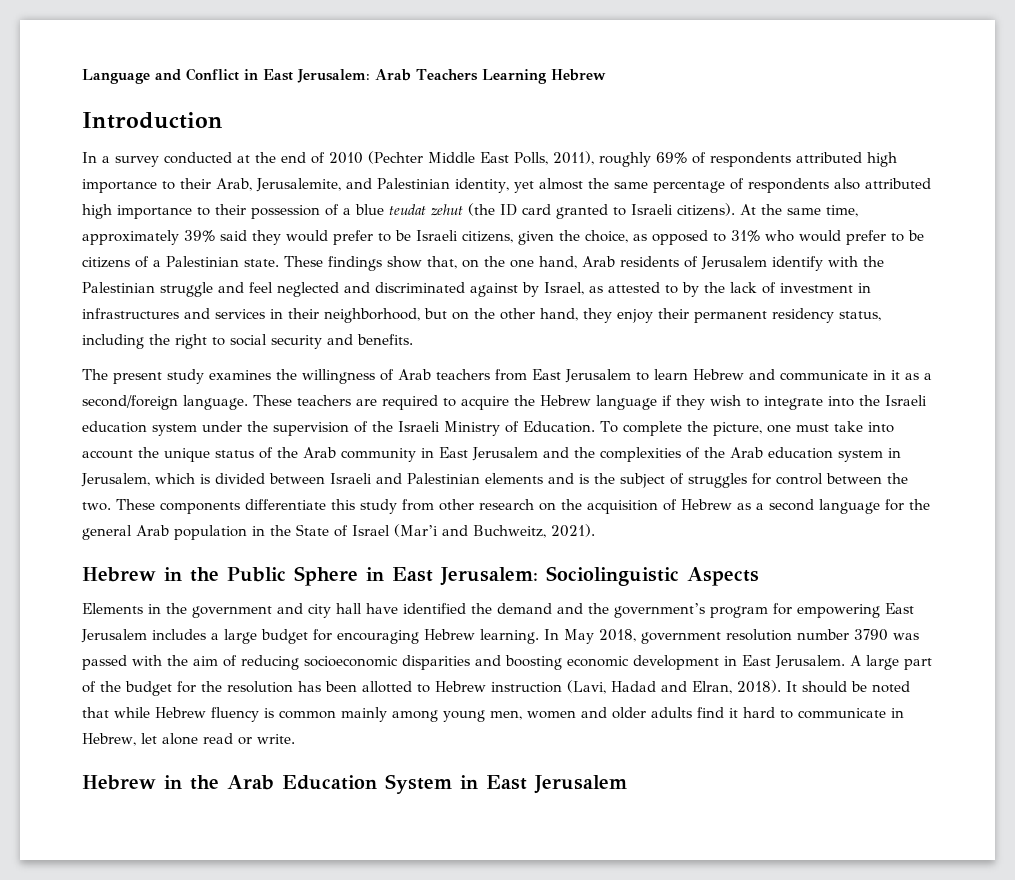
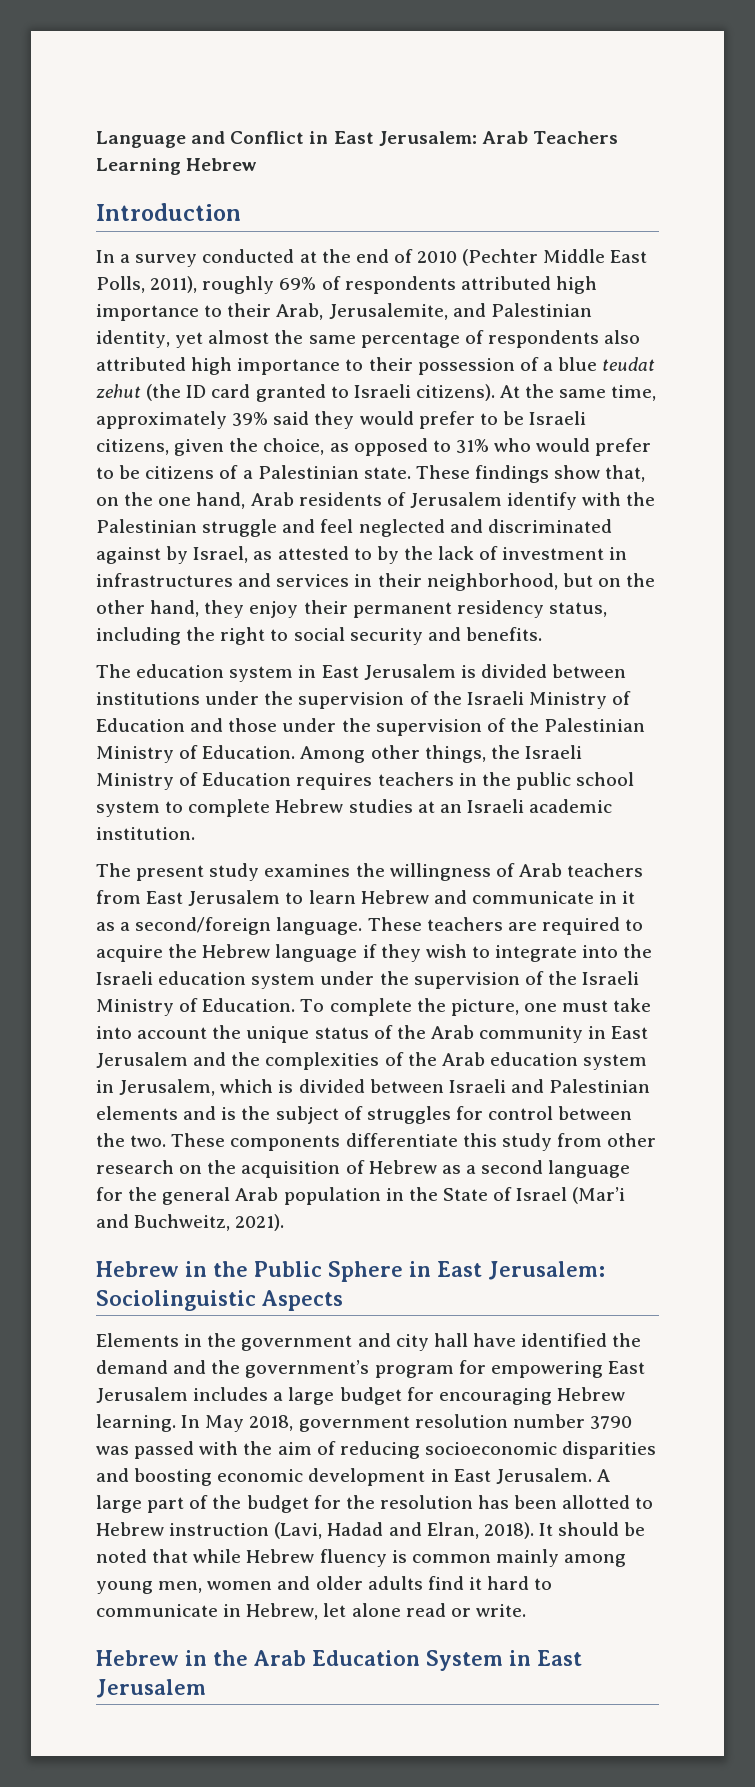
(413, 339) none -> [96,664,627,682] [96,691,632,709] [96,718,646,736] [96,745,582,763] [96,772,635,790] [96,799,613,817] [96,827,195,840] // The education system in East Jerusalem is divided between institutions under the supervision of the Israeli Ministry of Education and those under the supervision of the Palestinian Ministry of Education. Among other things, the Israeli Ministry of Education requires teachers in the public school system to complete Hebrew studies at an Israeli academic institution.

